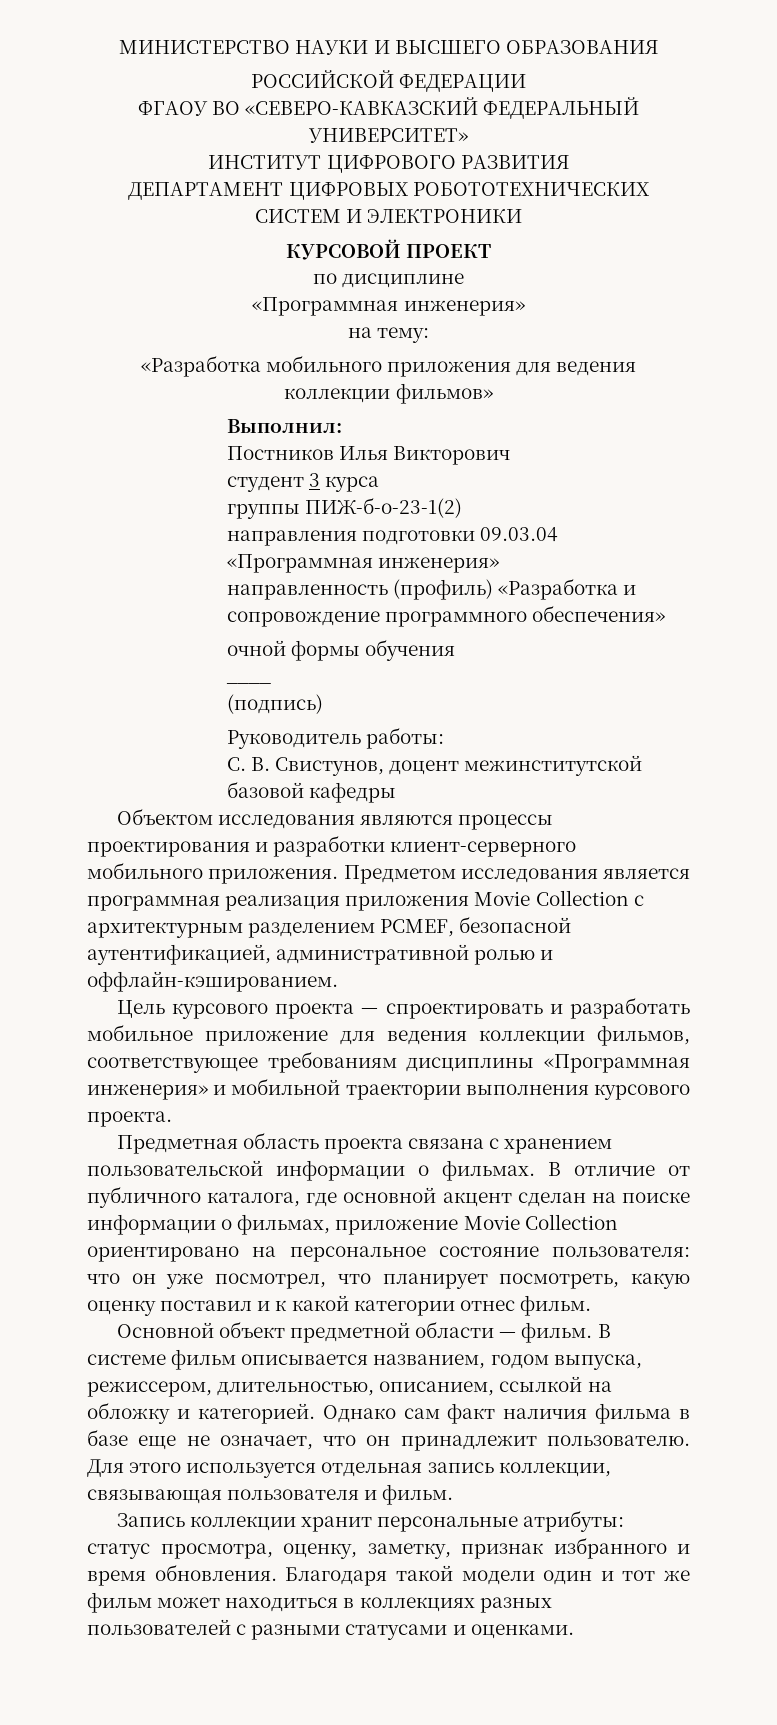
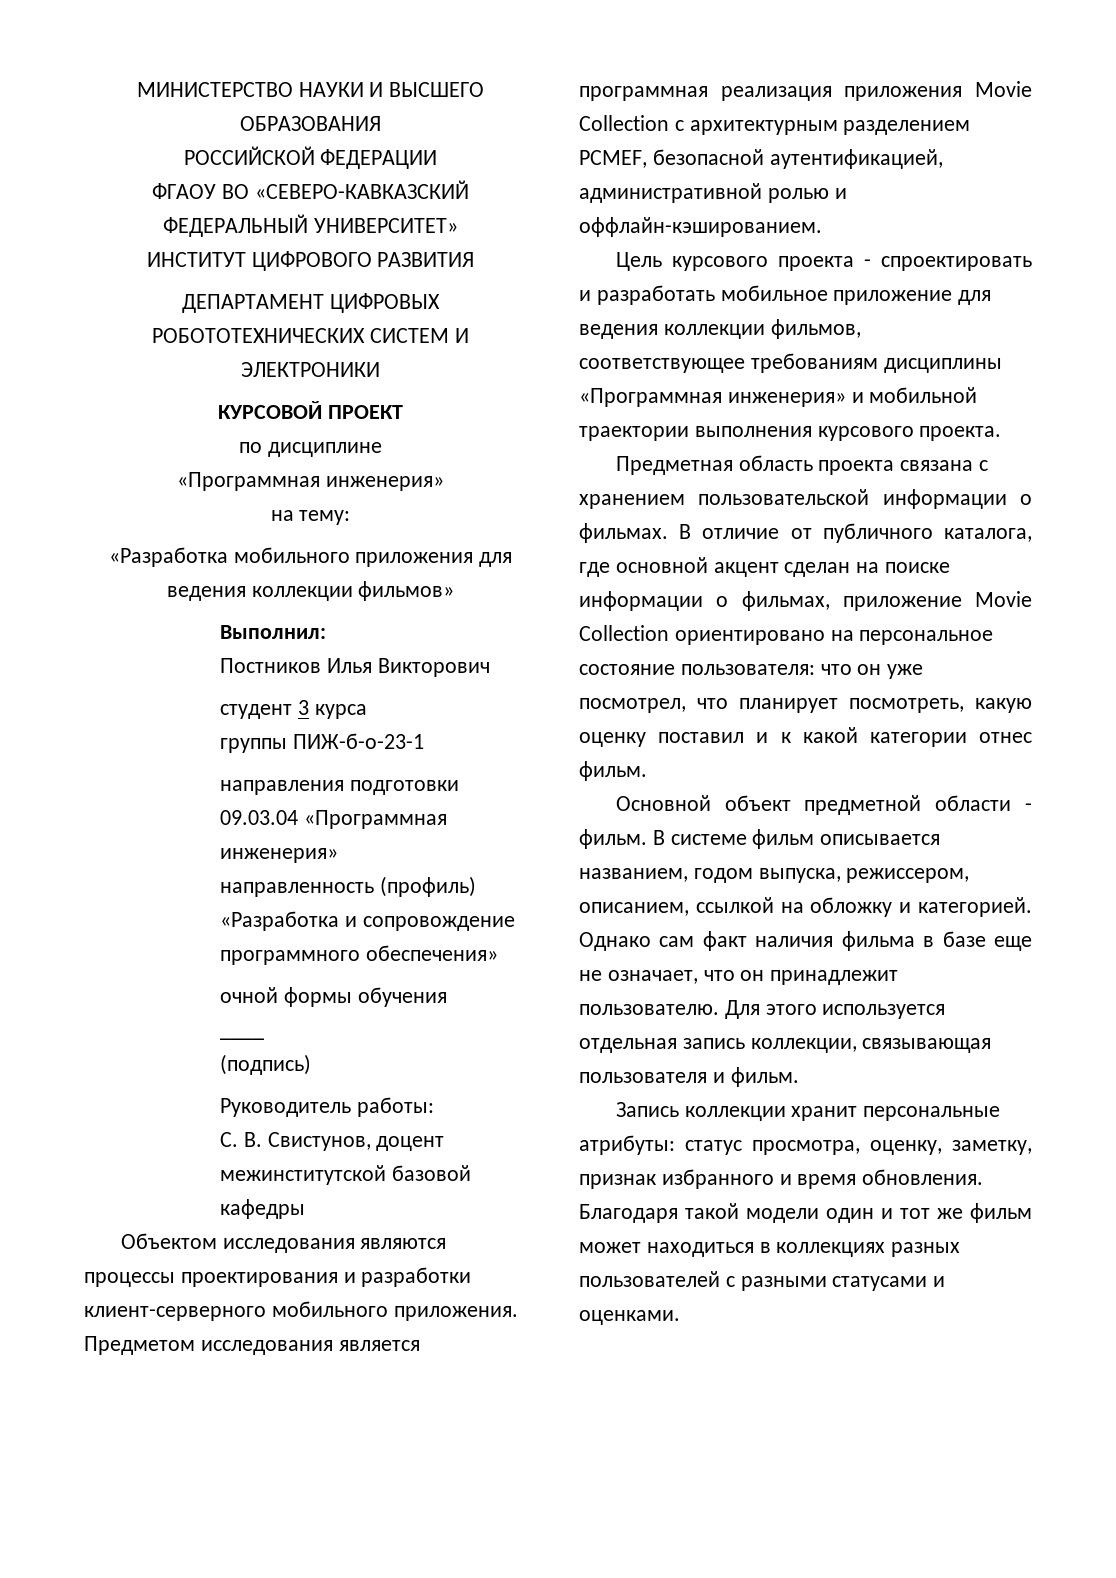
[305,497,463,518] ПИЖ-б-о-23-1(2) -> [292,733,424,749] ПИЖ-б-о-23-1
[361,1008,379,1014] — -> [863,259,871,267] -
[499,1332,517,1338] — -> [1025,803,1032,811] -
[217,1381,375,1396] длительностью, -> (970, 875) none

